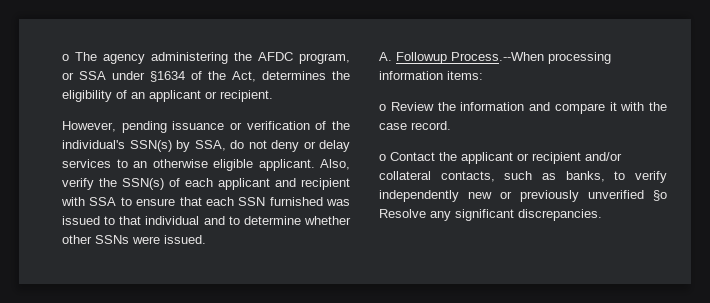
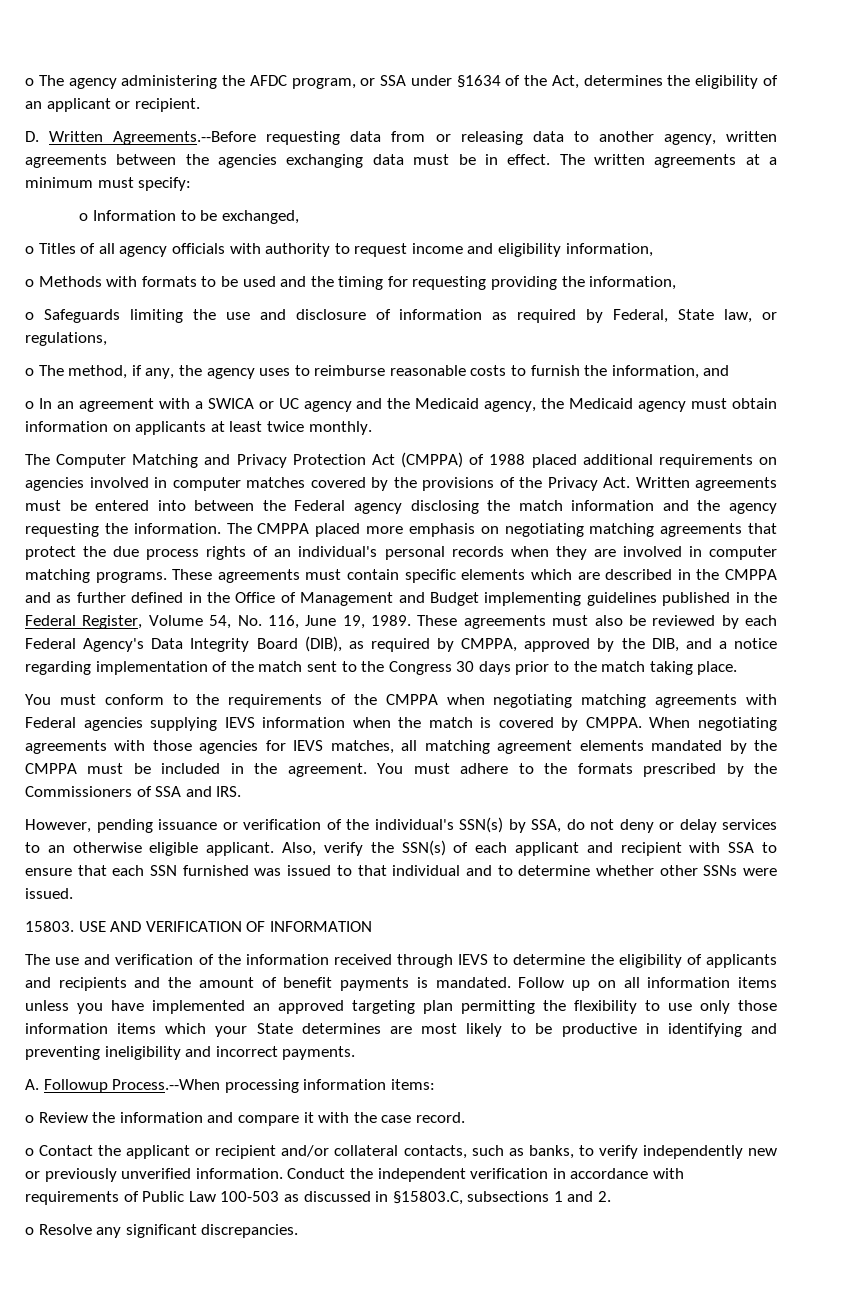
(273, 96) none -> [25,131,777,145] [25,154,777,168] [25,177,192,191] [79,210,299,224] [25,243,653,257] [25,276,677,290] [25,309,777,323] [25,332,107,346] [25,365,730,379] [25,398,778,412] [25,421,372,435] [25,452,777,468] [25,477,777,491] [25,500,777,514] [25,523,778,537] [25,546,778,560] [25,569,777,583] [25,592,777,606] [25,615,777,629] [25,636,777,652] [25,661,738,675] [25,694,777,708] [25,717,777,731] [25,740,777,754] [25,763,777,777] [25,786,242,797] // D. Written Agreements.--Before requesting data from or releasing data to another agency, written agreements between the agencies exchanging data must be in effect. The written agreements at a minimum must specify: // o Information to be exchanged, // o Titles of all agency officials with authority to request income and eligibility information, // o Methods with formats to be used and the timing for requesting providing the information, // o Safeguards limiting the use and disclosure of information as required by Federal, State law, or regulations, // o The method, if any, the agency uses to reimburse reasonable costs to furnish the information, and // o In an agreement with a SWICA or UC agency and the Medicaid agency, the Medicaid agency must obtain information on applicants at least twice monthly. // The Computer Matching and Privacy Protection Act (CMPPA) of 1988 placed additional requirements on agencies involved in computer matches covered by the provisions of the Privacy Act. Written agreements must be entered into between the Federal agency disclosing the match information and the agency requesting the information. The CMPPA placed more emphasis on negotiating matching agreements that protect the due process rights of an individual's personal records when they are involved in computer matching programs. These agreements must contain specific elements which are described in the CMPPA and as further defined in the Office of Management and Budget implementing guidelines published in the Federal Register, Volume 54, No. 116, June 19, 1989. These agreements must also be reviewed by each Federal Agency's Data Integrity Board (DIB), as required by CMPPA, approved by the DIB, and a notice regarding implementation of the match sent to the Congress 30 days prior to the match taking place. // You must conform to the requirements of the CMPPA when negotiating matching agreements with Federal agencies supplying IEVS information when the match is covered by CMPPA. When negotiating agreements with those agencies for IEVS matches, all matching agreement elements mandated by the CMPPA must be included in the agreement. You must adhere to the formats prescribed by the Commissioners of SSA and IRS.
(206, 239) none -> [25,921,372,932] [25,954,777,968] [25,977,778,991] [25,1000,777,1014] [25,1023,777,1037] [25,1046,356,1060] // 15803. USE AND VERIFICATION OF INFORMATION // The use and verification of the information received through IEVS to determine the eligibility of applicants and recipients and the amount of benefit payments is mandated. Follow up on all information items unless you have implemented an approved targeting plan permitting the flexibility to use only those information items which your State determines are most likely to be productive in identifying and preventing ineligibility and incorrect payments.
[653,190,667,201] §o -> [195,1168,684,1182] [25,1191,612,1205] [25,1227,34,1235] information. Conduct the independent verification in accordance with requirements of Public Law 100-503 as discussed in §15803.C, subsections 1 and 2. // o

